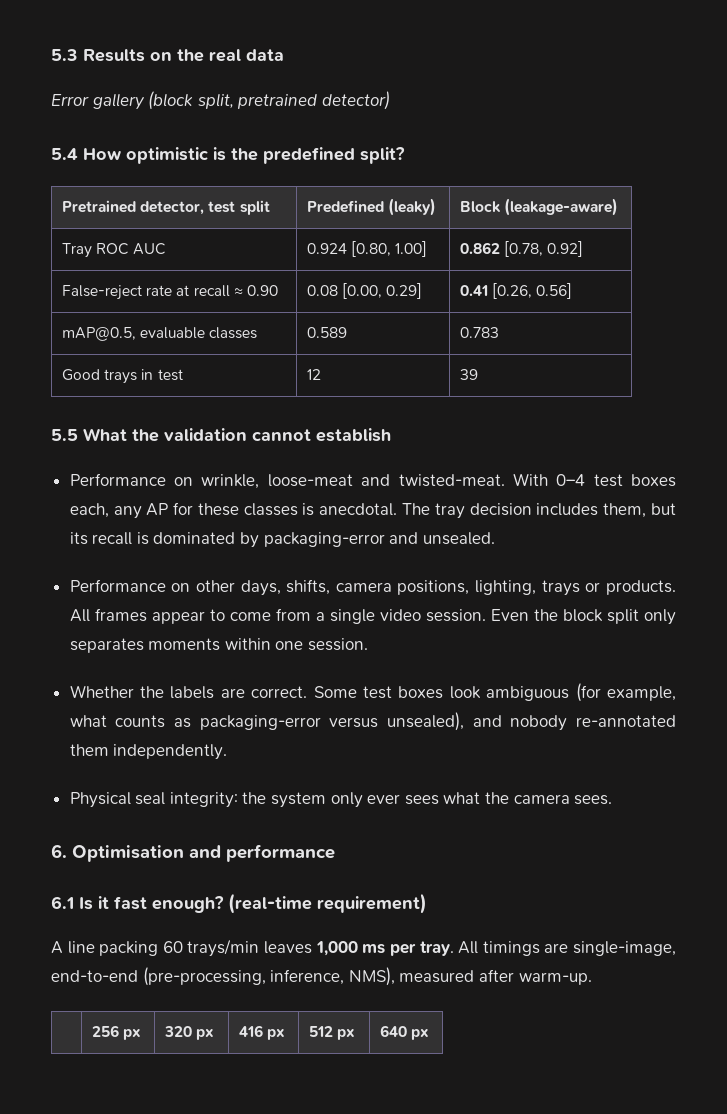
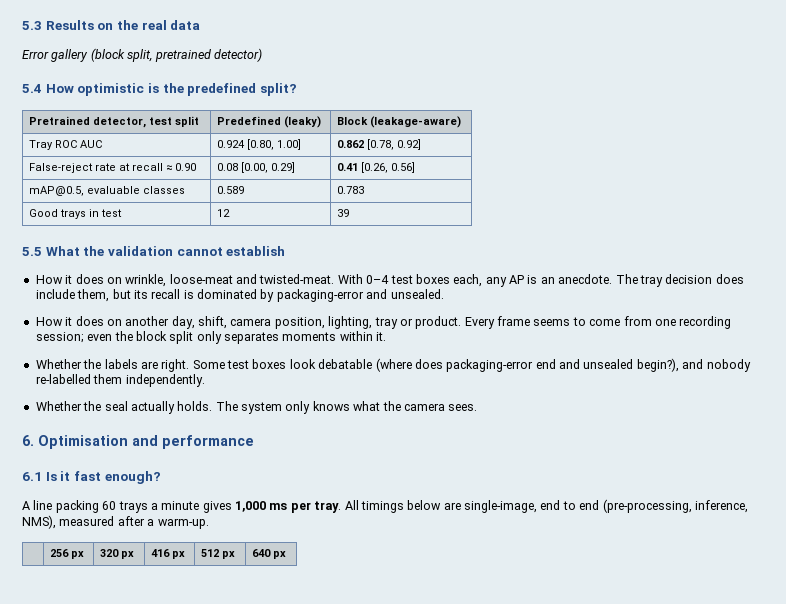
[69,473,166,486] Performance -> [35,274,104,284] How it does
[173,502,398,516] for these classes is anecdotal. -> [527,274,613,284] is an anecdote.
[536,503,599,516] includes -> [715,274,744,284] [35,289,75,299] does include
[69,579,676,596] [69,608,529,624] Performance on other days, shifts, camera positions, lighting, trays or products. All frames appear to come from a single video session. Even -> [35,316,732,329] [35,332,113,343] How it does on another day, shift, camera position, lighting, tray or product. Every frame seems to come from one recording session; even
[275,638,369,651] one session. -> [376,332,387,341] it.
[251,686,308,698] correct. -> [161,359,190,372] right.
[486,683,676,702] [69,712,465,731] ambiguous (for example, what counts as packaging-error versus unsealed), -> [318,358,679,372] debatable (where does packaging-error end and unsealed begin?),
[575,715,676,727] re-annotated -> [35,374,91,384] re-labelled
[69,792,439,808] Physical seal integrity: the system only ever sees -> [35,401,350,414] Whether the seal actually holds. The system only knows
[228,893,427,914] (real-time requirement) -> (161, 477) none
[187,939,313,957] trays/min leaves -> [118,501,232,513] trays a minute gives
(540, 948) none -> [407,500,442,510] below
[51,970,138,982] end-to-end -> [540,500,600,510] end to end
(514, 975) none -> [147,519,155,526] a

